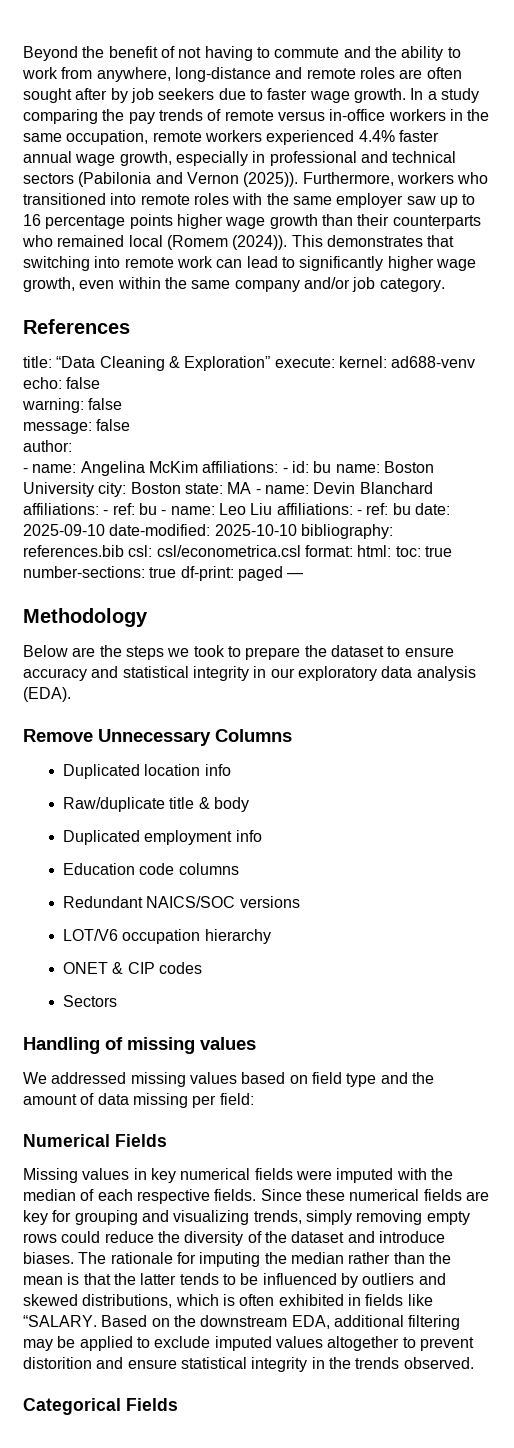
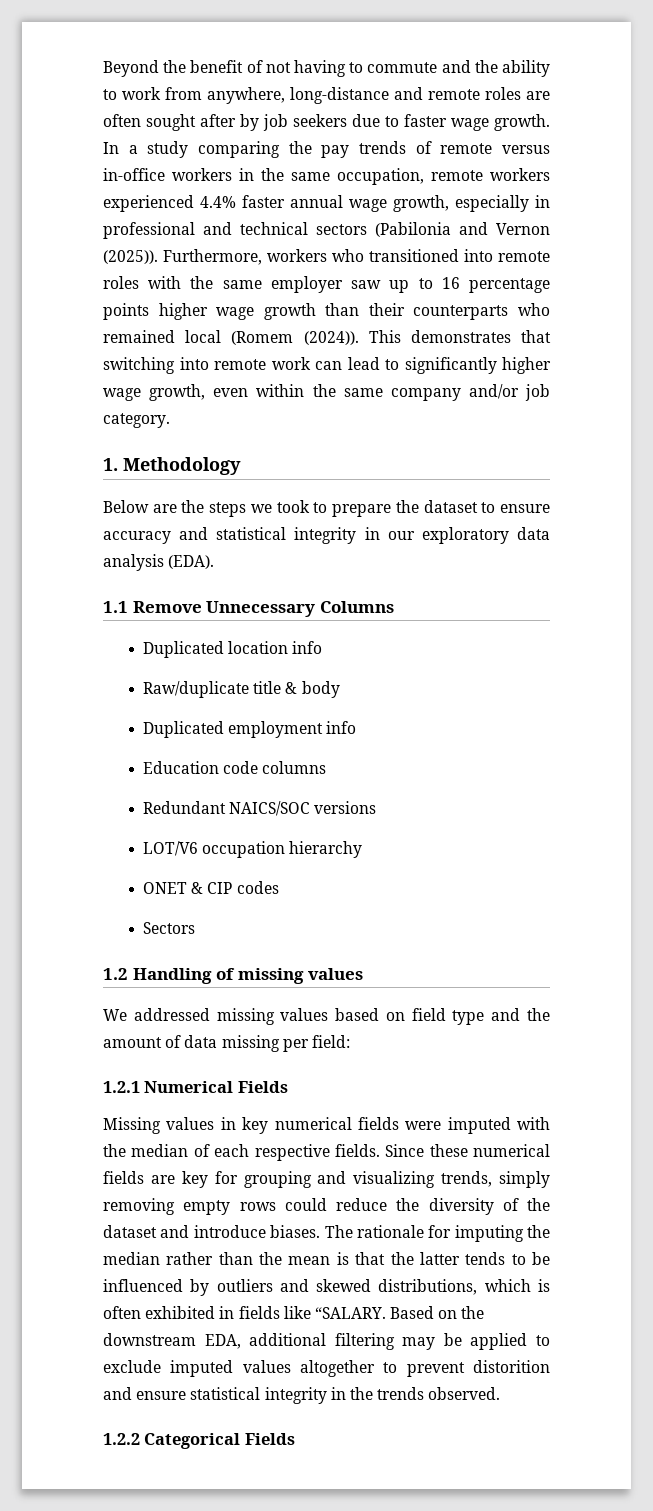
[23,319,130,334] [23,356,476,371] [23,377,101,389] [22,398,123,413] [23,419,131,434] [23,440,72,452] [23,461,434,476] [23,482,433,497] [23,503,450,515] [23,524,393,539] [23,545,452,557] [23,566,304,581] References // title: “Data Cleaning & Exploration” execute: kernel: ad688-venv echo: false // warning: false // message: false // author: // - name: Angelina McKim affiliations: - id: bu name: Boston University city: Boston state: MA - name: Devin Blanchard affiliations: - ref: bu - name: Leo Liu affiliations: - ref: bu date: 2025-09-10 date-modified: 2025-10-10 bibliography: references.bib csl: csl/econometrica.csl format: html: toc: true number-sections: true df-print: paged — // -> [103,458,118,471] 1.
(71, 694) none -> [103,601,128,613] 1.1
(117, 1001) none -> [103,968,128,980] 1.2
(254, 1099) none -> [103,1081,140,1093] 1.2.1
(474, 1363) none -> [103,1433,140,1445] 1.2.2

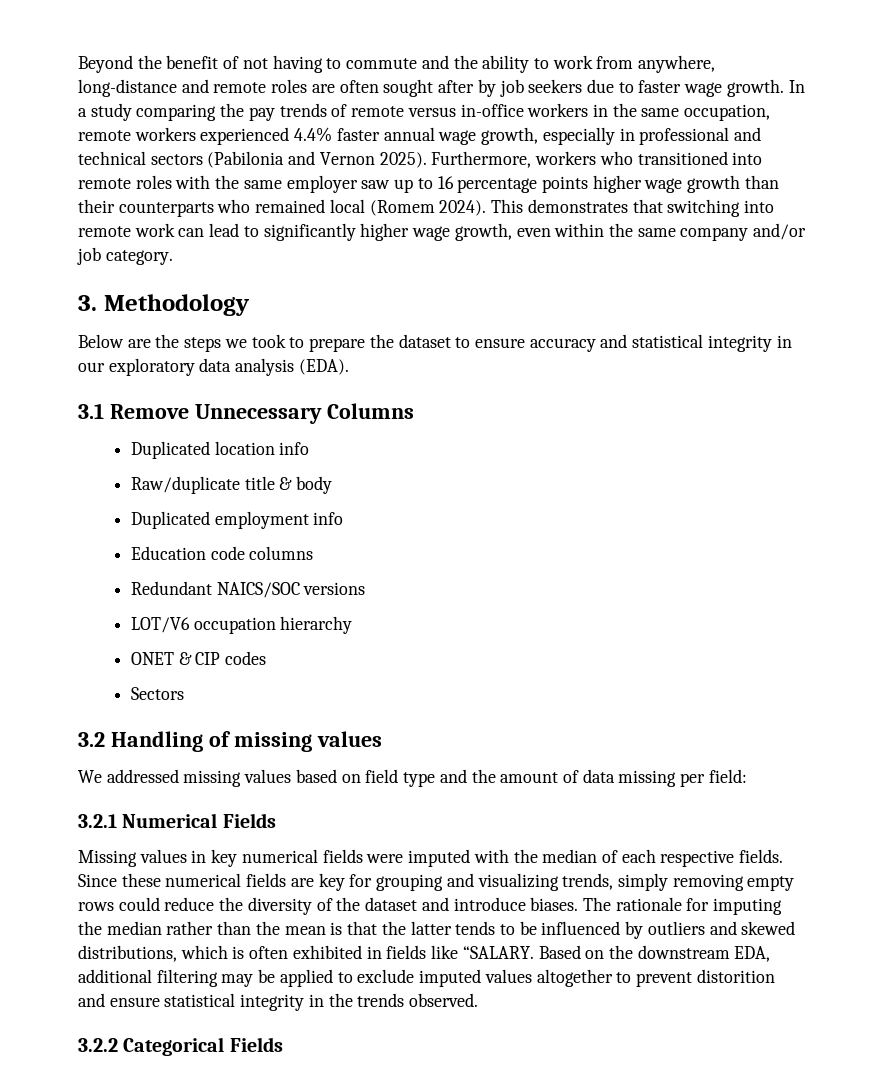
[103,250,158,264] (2025)). -> [379,152,427,168] 2025).
[303,331,359,345] (2024)). -> [439,200,487,216] 2024).
[103,458,118,471] 1. -> [78,295,97,311] 3.
[103,601,128,613] 1.1 -> [78,403,104,419] 3.1
[103,968,128,980] 1.2 -> [78,732,105,747] 3.2
[103,1081,140,1093] 1.2.1 -> [78,814,117,828] 3.2.1
[103,1433,140,1445] 1.2.2 -> [78,1038,118,1052] 3.2.2

